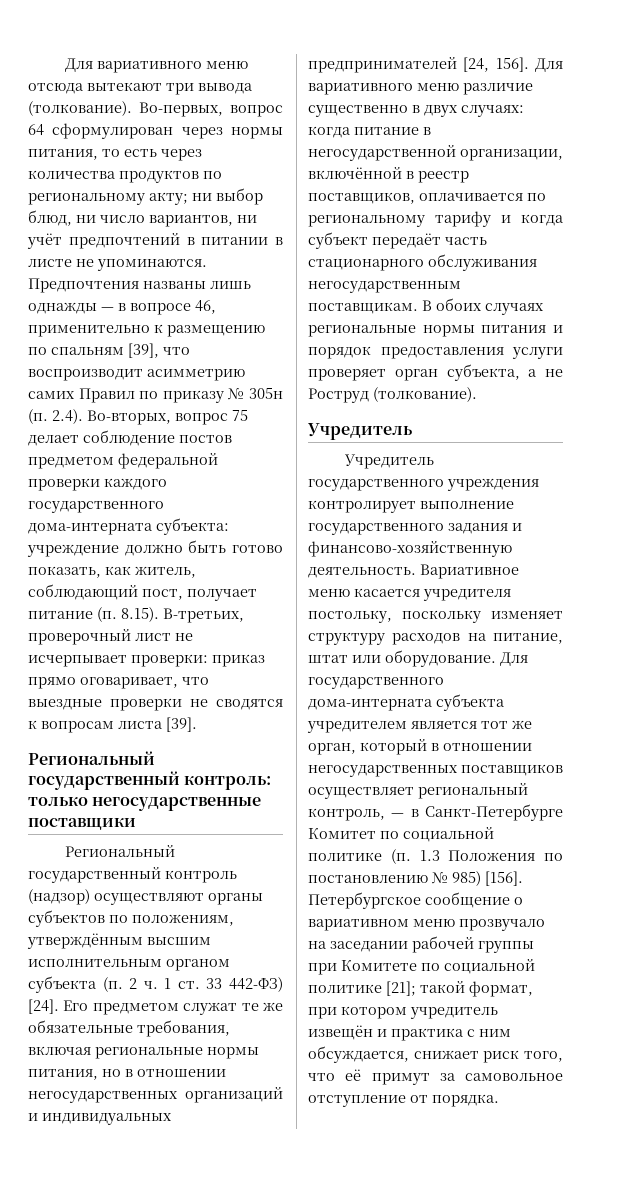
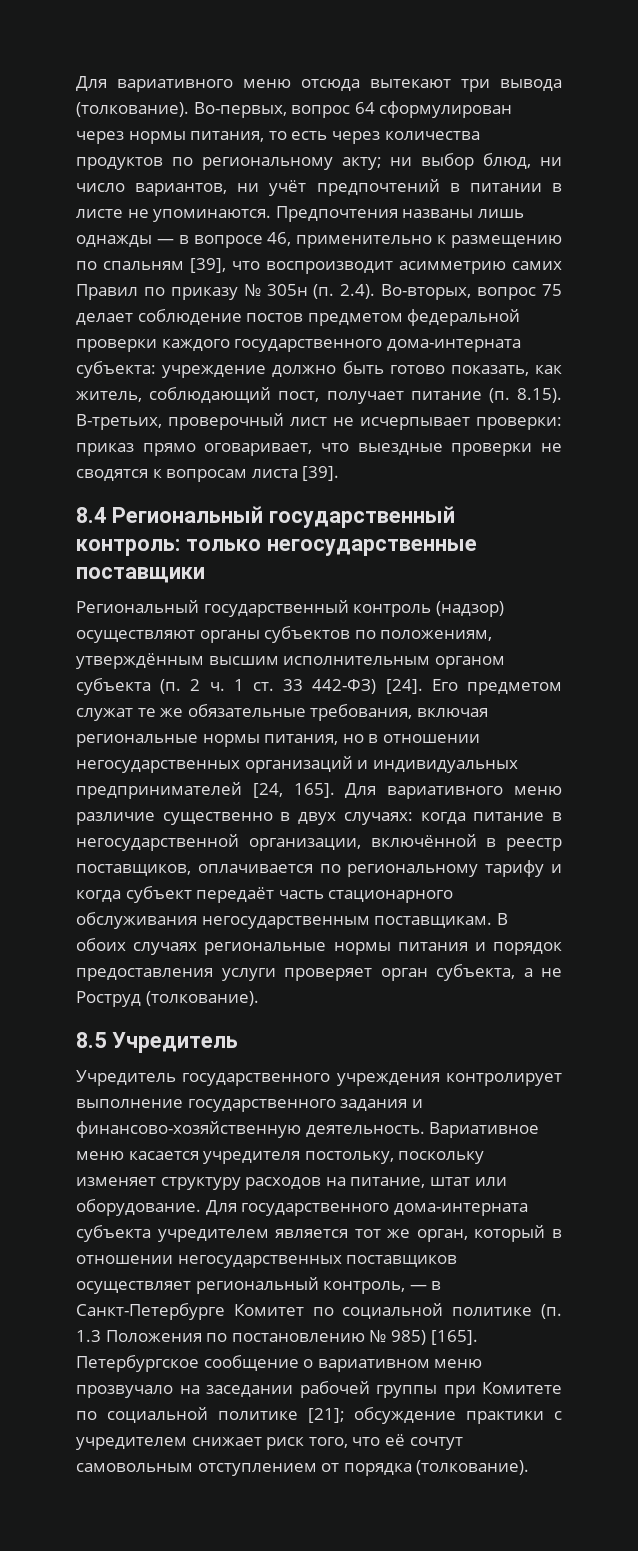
(197, 724) none -> [76,507,106,523] 8.4
[495,57,529,72] 156]. -> [293,783,335,798] 165].
(477, 394) none -> [76,1032,107,1048] 8.5
[485,871,523,886] [156]. -> [430,1330,478,1345] [165].
[420,981,533,997] [308,1006,498,1019] [308,1025,511,1041] [308,1046,409,1063] такой формат, при котором учредитель извещён и практика с ним обсуждается, -> [354,1407,562,1424] [76,1437,187,1450] обсуждение практики с учредителем
[371,1073,563,1085] [308,1094,499,1107] примут за самовольное отступление от порядка. -> [409,1437,463,1450] [76,1460,530,1476] сочтут самовольным отступлением от порядка (толкование).

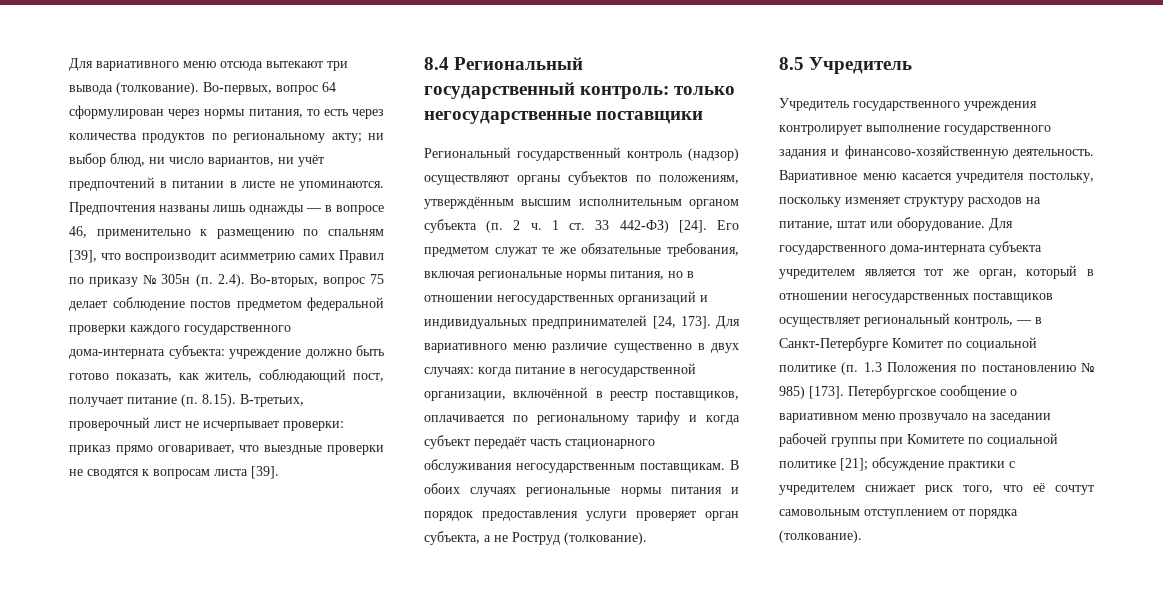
[293,783,335,798] 165]. -> [680,316,711,329] 173].
[430,1330,478,1345] [165]. -> [809,386,844,399] [173].

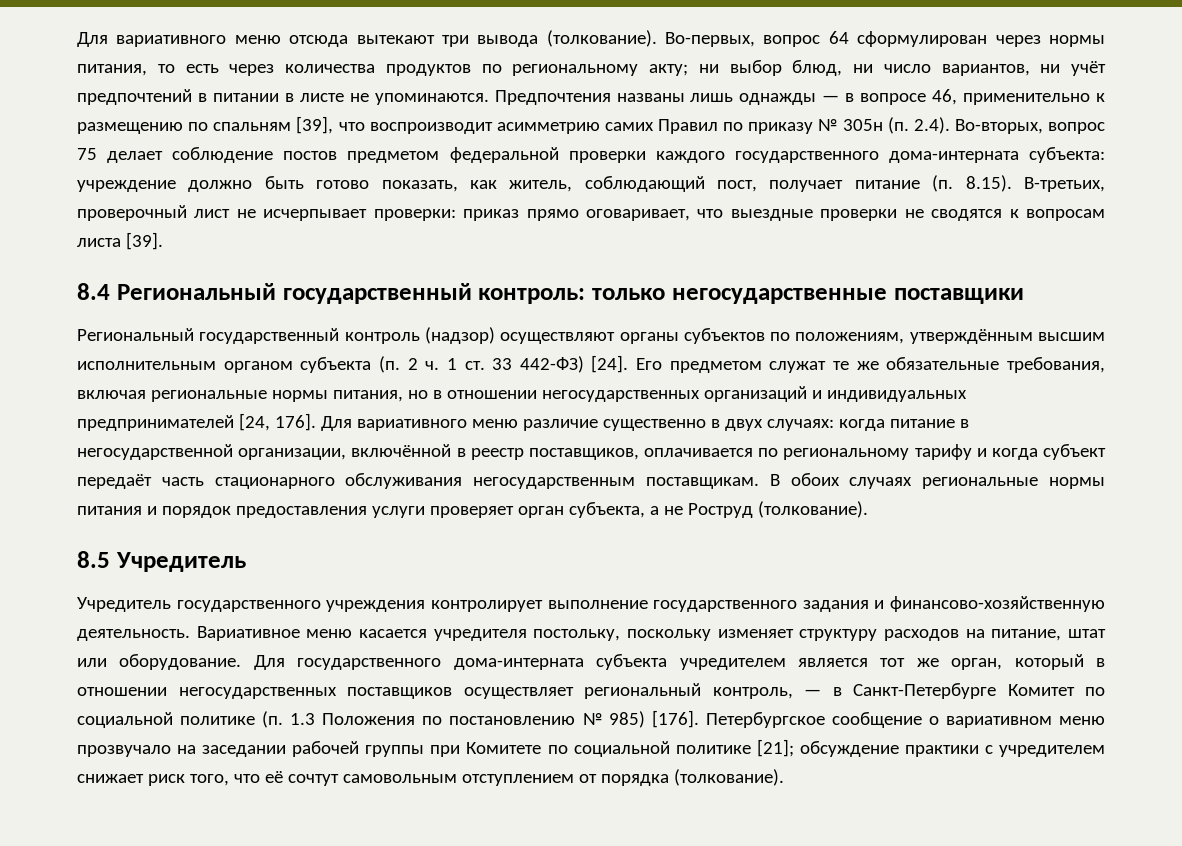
[680,316,711,329] 173]. -> [274,413,316,431] 176].
[809,386,844,399] [173]. -> [651,710,699,728] [176].

